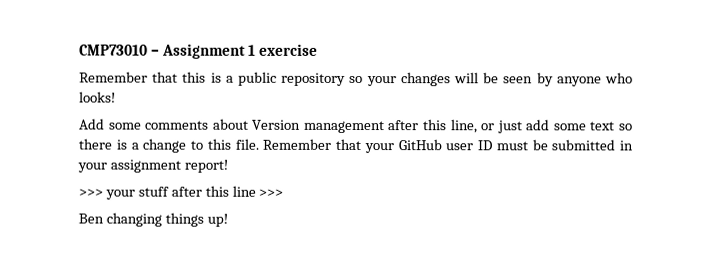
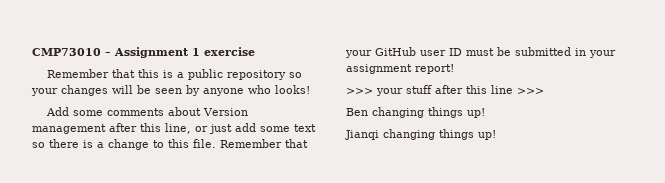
(228, 220) none -> [345,129,496,140] // Jianqi changing things up!

